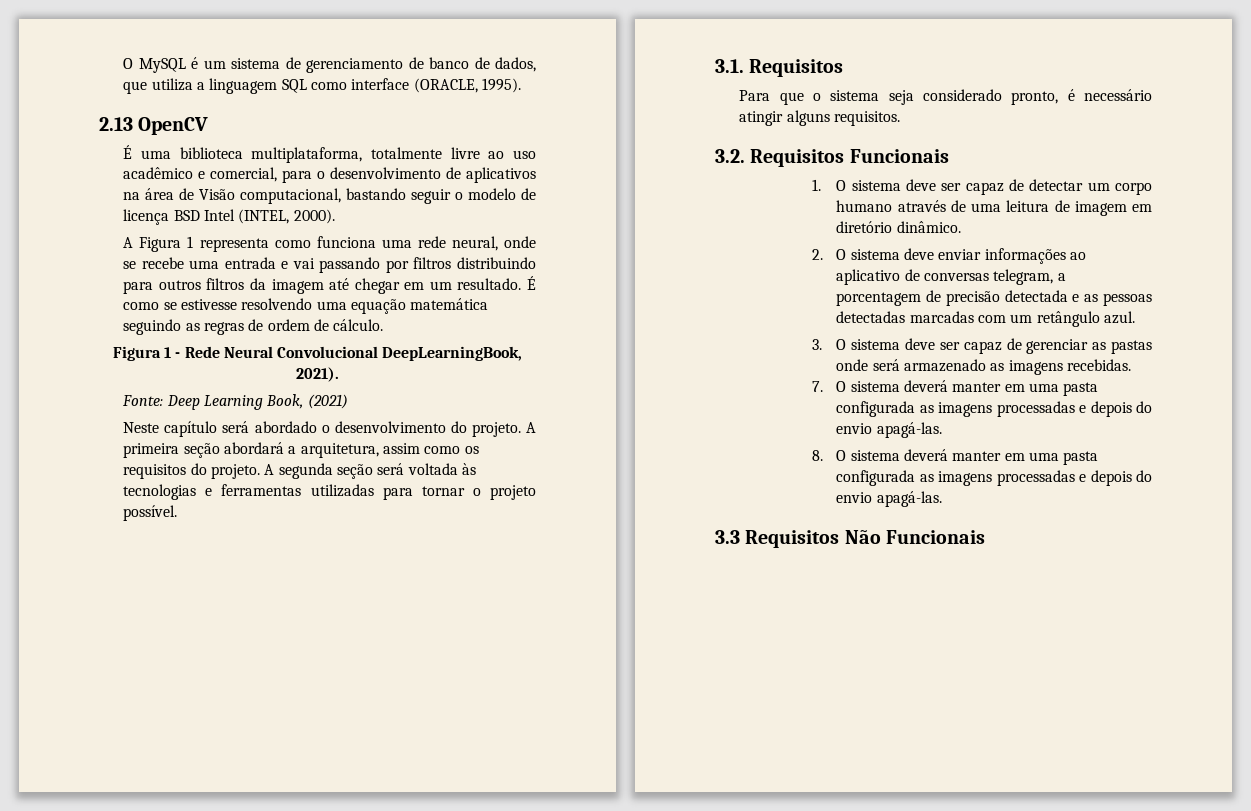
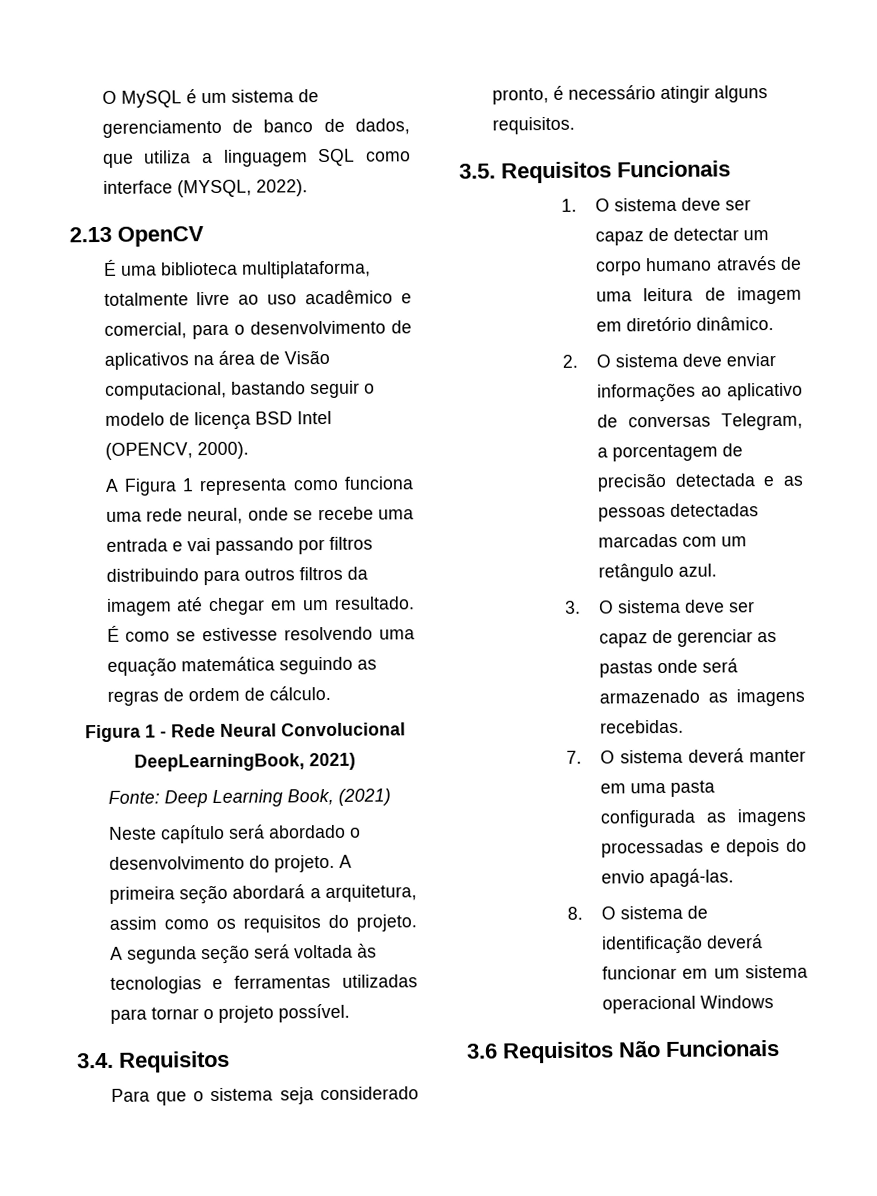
[413,78,521,93] (ORACLE, 1995). -> [176,179,308,198] (MYSQL, 2022).
[238,209,290,224] (INTEL, -> [104,442,193,460] (OPENCV,
[296,367,339,382] 2021). -> [309,752,356,771] 2021)
[715,59,744,73] 3.1. -> [77,1052,114,1069] 3.4.
[715,149,745,163] 3.2. -> [459,163,496,179] 3.5.
[993,269,1054,285] telegram, -> [721,412,803,431] Telegram,
[903,449,1099,465] [836,470,1152,486] [836,491,942,507] [715,530,740,544] deverá manter em uma pasta configurada as imagens processadas e depois do envio apagá-las. // 3.3 -> [686,905,708,919] [601,934,763,955] [601,964,808,980] [601,995,774,1014] [466,1043,498,1059] de identificação deverá funcionar em um sistema operacional Windows // 3.6

